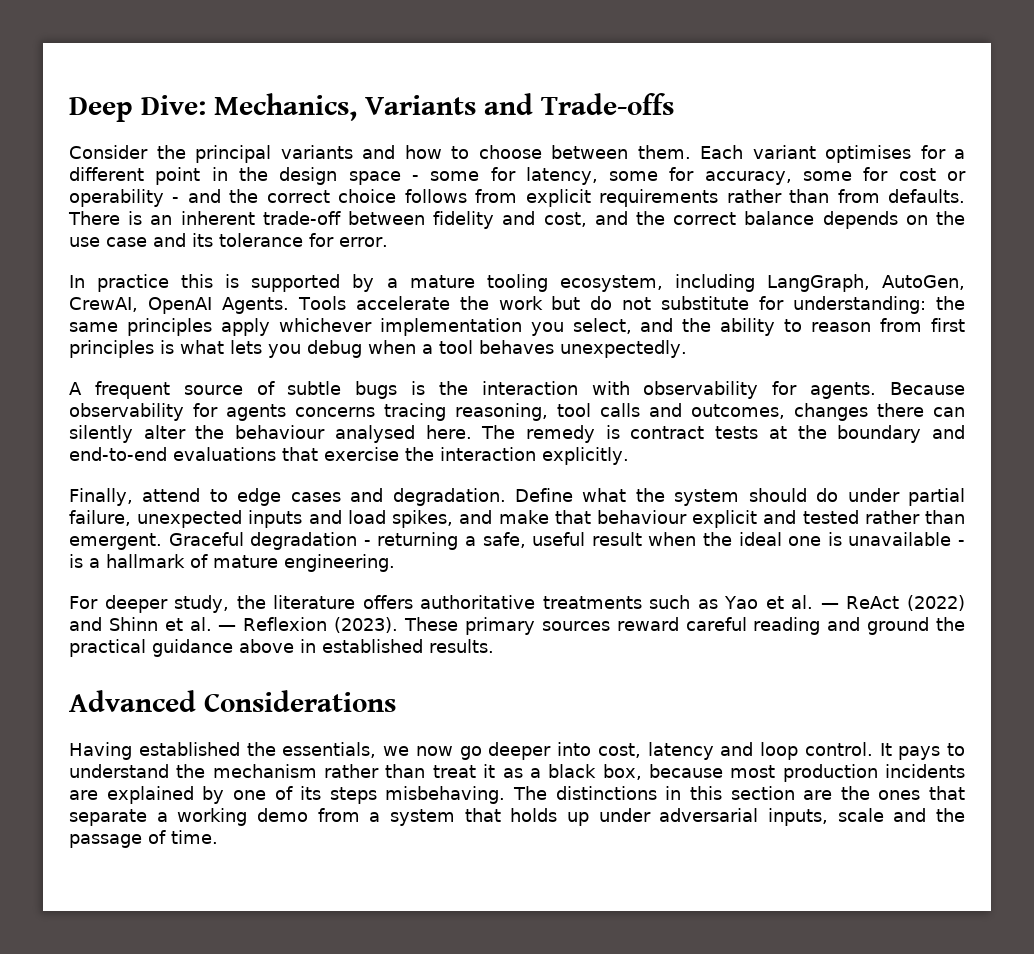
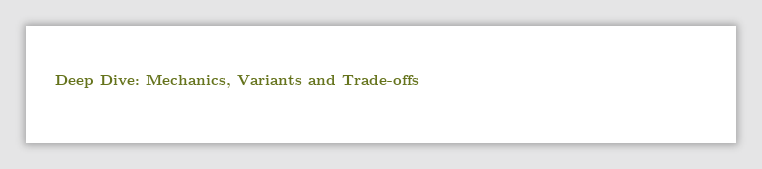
[69,145,965,163] [69,167,966,185] [69,189,965,207] [68,211,966,229] [69,233,388,247] [69,274,966,292] [69,296,965,314] [69,318,965,336] [69,340,687,358] [69,381,965,399] [69,403,965,421] [69,425,965,443] [69,447,629,465] [69,488,965,506] [69,510,965,528] [69,532,966,550] [69,554,395,572] [69,595,966,613] [69,617,965,635] [69,639,494,657] [69,690,396,712] [69,742,965,760] [69,764,965,782] [69,786,965,804] [69,808,965,826] [69,830,218,848] // Consider the principal variants and how to choose between them. Each variant optimises for a different point in the design space - some for latency, some for accuracy, some for cost or operability - and the correct choice follows from explicit requirements rather than from defaults. There is an inherent trade-off between fidelity and cost, and the correct balance depends on the use case and its tolerance for error. // In practice this is supported by a mature tooling ecosystem, including LangGraph, AutoGen, CrewAI, OpenAI Agents. Tools accelerate the work but do not substitute for understanding: the same principles apply whichever implementation you select, and the ability to reason from first principles is what lets you debug when a tool behaves unexpectedly. // A frequent source of subtle bugs is the interaction with observability for agents. Because observability for agents concerns tracing reasoning, tool calls and outcomes, changes there can silently alter the behaviour analysed here. The remedy is contract tests at the boundary and end-to-end evaluations that exercise the interaction explicitly. // Finally, attend to edge cases and degradation. Define what the system should do under partial failure, unexpected inputs and load spikes, and make that behaviour explicit and tested rather than emergent. Graceful degradation - returning a safe, useful result when the ideal one is unavailable - is a hallmark of mature engineering. // For deeper study, the literature offers authoritative treatments such as Yao et al. — ReAct (2022) and Shinn et al. — Reflexion (2023). These primary sources reward careful reading and ground the practical guidance above in established results. // Advanced Considerations // Having established the essentials, we now go deeper into cost, latency and loop control. It pays to understand the mechanism rather than treat it as a black box, because most production incidents are explained by one of its steps misbehaving. The distinctions in this section are the ones that separate a working demo from a system that holds up under adversarial inputs, scale and the passage of time. -> (419, 80) none

